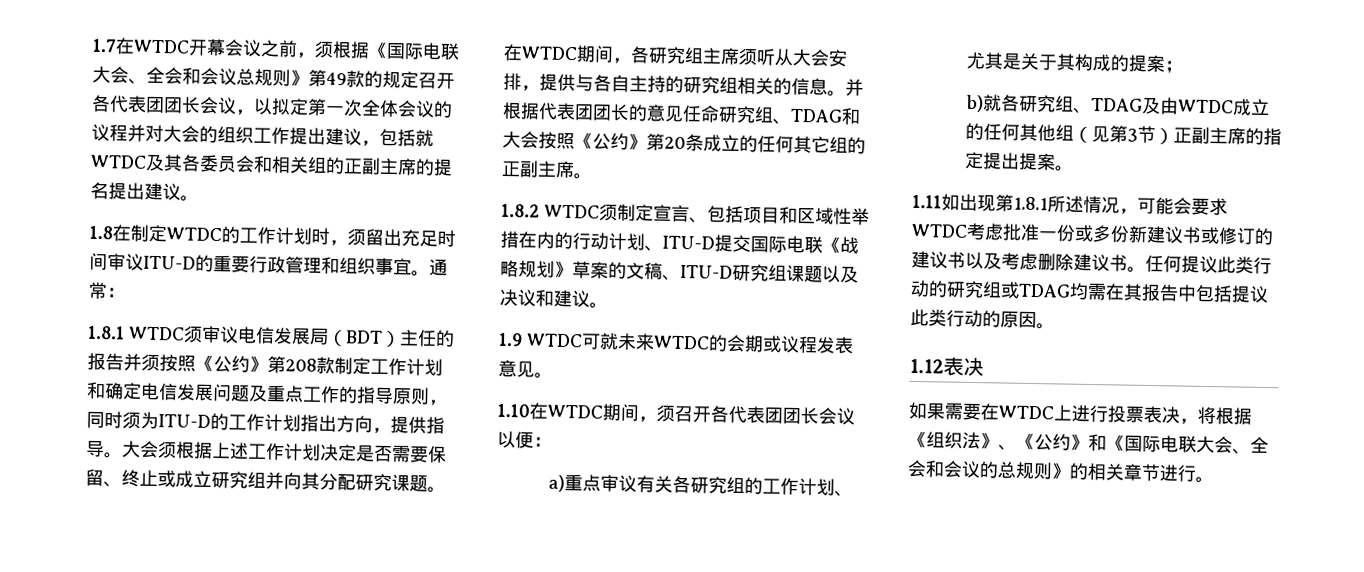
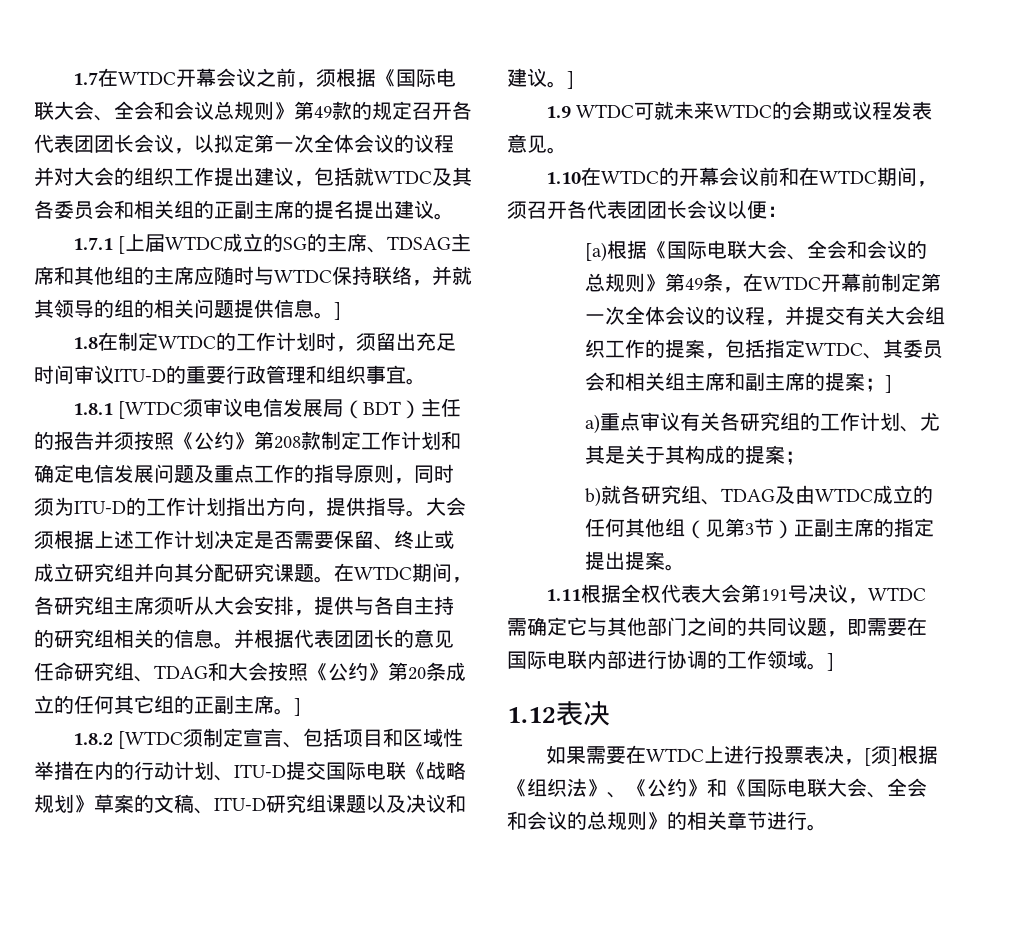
(199, 198) none -> [73,233,472,254] [34,266,472,286] [34,299,341,320] // 1.7.1 [上届WTDC成立的SG的主席、TDSAG主席和其他组的主席应随时与WTDC保持联络，并就其领导的组的相关问题提供信息。]
[429,258,448,276] [88,281,125,300] [88,325,185,341] 通常： // 1.8.1 WTDC -> [73,401,184,419] // 1.8.1 [WTDC
(592, 176) none -> [294,698,301,716] ]
[544,204,600,219] WTDC -> [118,731,184,749] [WTDC
(608, 305) none -> [567,71,574,89] ]
(603, 411) none -> [659,167,878,186] 的开幕会议前和在WTDC
(552, 441) none -> [584,240,927,262] [584,273,941,293] [584,306,945,326] [584,339,943,359] [584,372,892,393] // [а)根据《国际电联大会、全会和会议的总规则》第49条，在WTDC开幕前制定第一次全体会议的议程，并提交有关大会组织工作的提案，包括指定WTDC、其委员会和相关组主席和副主席的提案；]
[941,193,1228,216] [911,222,1274,246] [911,250,1272,275] [910,279,1269,304] [910,308,1055,330] 如出现第1.8.1所述情况，可能会要求WTDC考虑批准一份或多份新建议书或修订的建议书以及考虑删除建议书。任何提议此类行动的研究组或TDAG均需在其报告中包括提议此类行动的原因。 -> [581,584,927,604] [507,617,927,637] [507,650,834,671] 根据全权代表大会第191号决议，WTDC需确定它与其他部门之间的共同议题，即需要在国际电联内部进行协调的工作领域。]
[1197,406,1217,425] 将 -> [864,746,899,766] [须]

